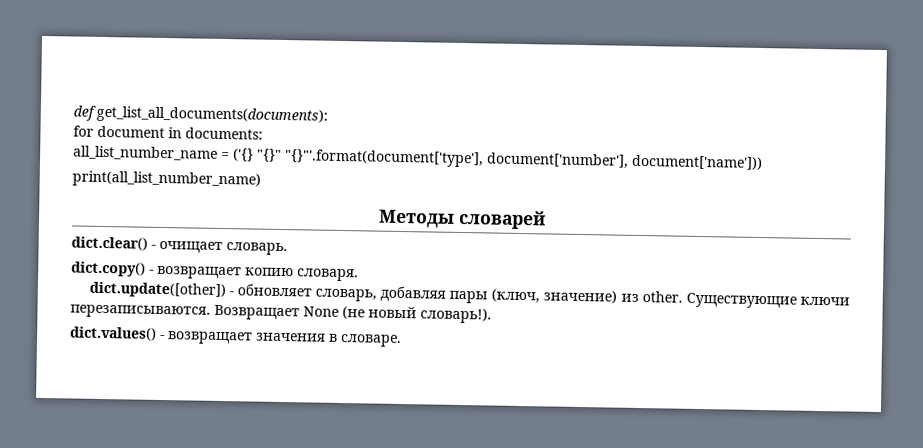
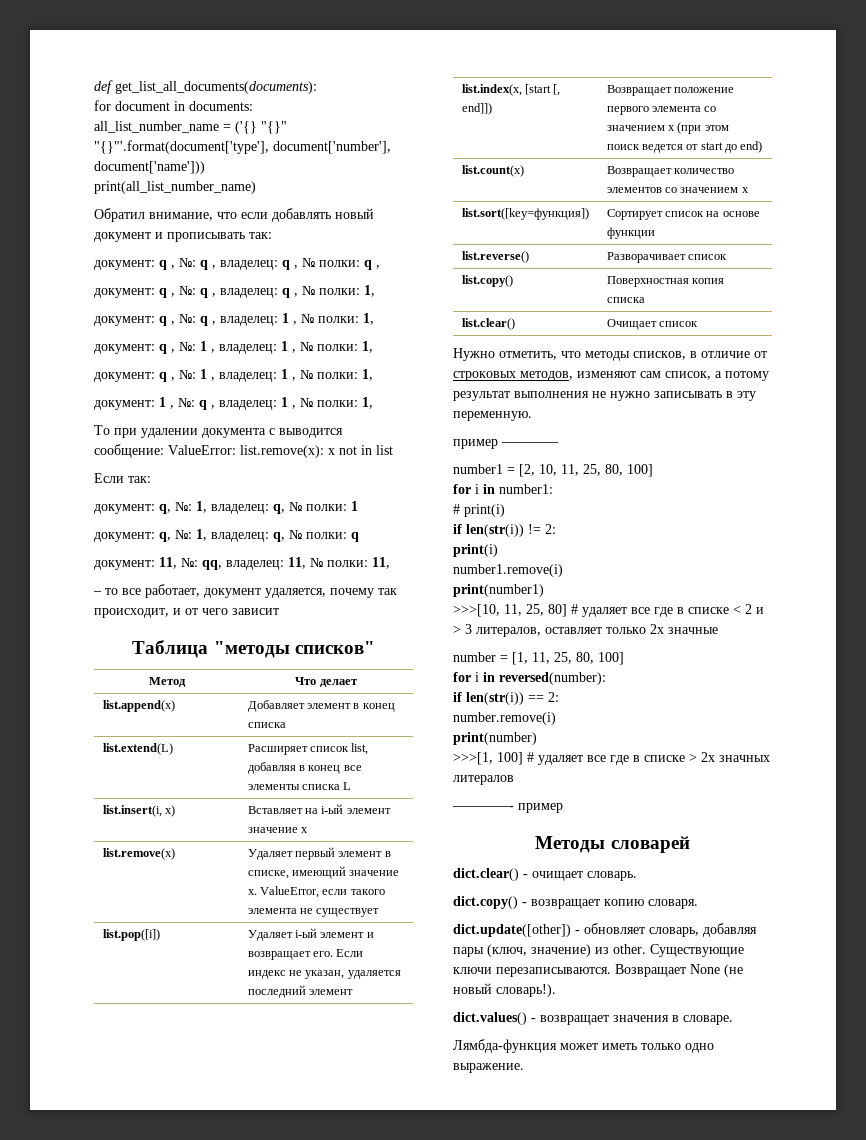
(261, 179) none -> [94,208,374,222] [94,232,272,242] [94,258,380,270] [94,285,375,298] [94,313,374,326] [94,341,373,354] [94,369,373,382] [94,397,373,410] [94,425,343,438] [94,444,393,458] [94,473,151,483] [94,501,358,514] [94,529,359,542] [94,557,390,570] [93,584,397,598] [94,608,279,618] [132,640,375,658] [149,677,186,687] [295,677,357,687] [102,700,175,712] [247,700,395,712] [247,722,286,728] [102,743,173,755] [247,743,369,755] [247,762,362,774] [247,782,352,790] [102,805,175,817] [247,804,391,814] [247,827,308,833] [102,848,175,860] [247,847,391,860] [247,866,400,879] [247,886,385,898] [247,908,380,917] [102,929,160,941] [247,928,374,941] [247,949,364,960] [247,970,401,979] [247,985,353,998] [461,84,561,96] [461,103,492,115] [606,85,734,96] [606,106,717,115] [606,122,729,134] [606,141,763,153] [461,165,524,177] [606,166,734,177] [606,187,749,193] [461,208,589,220] [606,209,760,220] [606,227,655,239] [461,251,529,263] [606,252,727,263] [461,275,513,287] [606,276,724,287] [606,297,645,303] [461,318,515,330] [606,319,698,330] [453,348,767,361] [453,371,769,381] [453,391,756,401] [453,411,532,421] [453,439,559,449] [453,464,653,477] [453,484,553,494] [453,504,505,517] [453,524,556,537] [453,544,498,557] [453,564,563,577] [453,584,544,597] [453,604,764,617] [453,624,718,637] [453,652,624,665] [453,672,606,685] [453,692,559,705] [453,712,556,725] [453,732,537,745] [453,752,770,765] [453,775,514,785] [452,803,563,813] // Обратил внимание, что если добавлять новый документ и прописывать так: // документ: q , №: q , владелец: q , № полки: q , // документ: q , №: q , владелец: q , № полки: 1, // документ: q , №: q , владелец: 1 , № полки: 1, // документ: q , №: 1 , владелец: 1 , № полки: 1, // документ: q , №: 1 , владелец: 1 , № полки: 1, // документ: 1 , №: q , владелец: 1 , № полки: 1, // То при удалении документа с выводится сообщение: ValueError: list.remove(x): x not in list // Если так: // документ: q, №: 1, владелец: q, № полки: 1 // документ: q, №: 1, владелец: q, № полки: q // документ: 11, №: qq, владелец: 11, № полки: 11, // – то все работает, документ удаляется, почему так происходит, и от чего зависит // Таблица "методы списков" // Метод | Что делает // list.append(x) | Добавляет элемент в конец списка // list.extend(L) | Расширяет список list, добавляя в конец все элементы списка L // list.insert(i, x) | Вставляет на i-ый элемент значение x // list.remove(x) | Удаляет первый элемент в списке, имеющий значение x. ValueError, если такого элемента не существует // list.pop([i]) | Удаляет i-ый элемент и возвращает его. Если индекс не указан, удаляется последний элемент // list.index(x, [start [, end]]) | Возвращает положение первого элемента со значением x (при этом поиск ведется от start до end) // list.count(x) | Возвращает количество элементов со значением x // list.sort([key=функция]) | Сортирует список на основе функции // list.reverse() | Разворачивает список // list.copy() | Поверхностная копия списка // list.clear() | Очищает список // Нужно отметить, что методы списков, в отличие от строковых методов, изменяют сам список, а потому результат выполнения не нужно записывать в эту переменную. // пример ———— // number1 = [2, 10, 11, 25, 80, 100] // for i in number1: // # print(i) // if len(str(i)) != 2: // print(i) // number1.remove(i) // print(number1) // >>>[10, 11, 25, 80] # удаляет все где в списке < 2 и > 3 литералов, оставляет только 2х значные // number = [1, 11, 25, 80, 100] // for i in reversed(number): // if len(str(i)) == 2: // number.remove(i) // print(number) // >>>[1, 100] # удаляет все где в списке > 2х значных литералов // ————- пример
(402, 340) none -> [453,1039,714,1053] [453,1063,524,1073] // Лямбда-функция может иметь только одно выражение.

